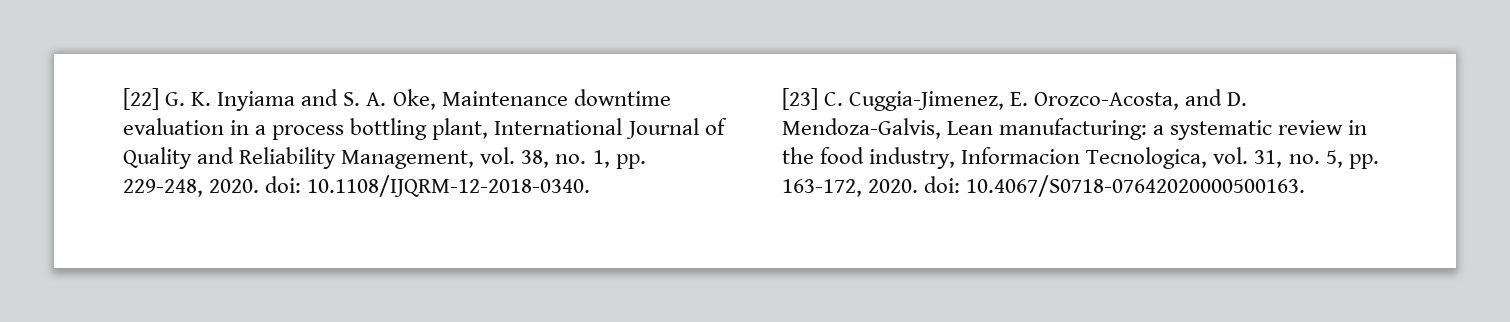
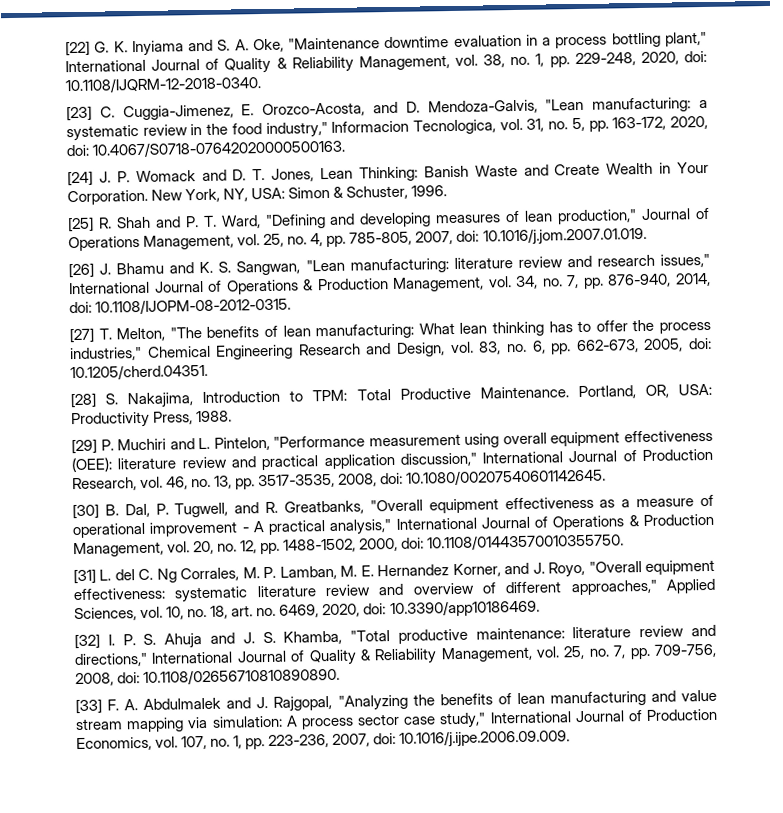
[441,91,568,106] Maintenance -> [288,37,381,50] "Maintenance
[432,118,727,140] [123,147,235,169] plant, International Journal of Quality and -> [665,31,707,47] [65,57,288,74] plant," International Journal of Quality &
[209,179,260,193] 2020. -> [640,51,679,66] 2020,
[947,121,994,135] Lean -> [545,98,585,111] "Lean
[869,147,956,169] industry, -> [265,121,328,138] industry,"
[868,179,919,193] 2020. -> [669,115,708,130] 2020,
(1306, 186) none -> [67,161,709,187] [67,185,448,206] [67,207,710,233] [68,226,647,252] [68,253,711,279] [68,272,712,295] [69,297,292,315] [69,319,712,344] [70,337,713,362] [70,363,208,381] [70,383,713,409] [71,410,233,429] [71,429,713,455] [71,448,713,473] [72,468,607,492] [72,494,714,520] [72,513,714,539] [73,533,625,558] [73,559,716,585] [73,578,717,603] [74,599,540,622] [74,624,716,650] [74,643,717,668] [75,667,341,687] [75,689,717,715] [75,708,718,733] [76,729,571,752] // [24] J. P. Womack and D. T. Jones, Lean Thinking: Banish Waste and Create Wealth in Your Corporation. New York, NY, USA: Simon & Schuster, 1996. // [25] R. Shah and P. T. Ward, "Defining and developing measures of lean production," Journal of Operations Management, vol. 25, no. 4, pp. 785-805, 2007, doi: 10.1016/j.jom.2007.01.019. // [26] J. Bhamu and K. S. Sangwan, "Lean manufacturing: literature review and research issues," International Journal of Operations & Production Management, vol. 34, no. 7, pp. 876-940, 2014, doi: 10.1108/IJOPM-08-2012-0315. // [27] T. Melton, "The benefits of lean manufacturing: What lean thinking has to offer the process industries," Chemical Engineering Research and Design, vol. 83, no. 6, pp. 662-673, 2005, doi: 10.1205/cherd.04351. // [28] S. Nakajima, Introduction to TPM: Total Productive Maintenance. Portland, OR, USA: Productivity Press, 1988. // [29] P. Muchiri and L. Pintelon, "Performance measurement using overall equipment effectiveness (OEE): literature review and practical application discussion," International Journal of Production Research, vol. 46, no. 13, pp. 3517-3535, 2008, doi: 10.1080/00207540601142645. // [30] B. Dal, P. Tugwell, and R. Greatbanks, "Overall equipment effectiveness as a measure of operational improvement - A practical analysis," International Journal of Operations & Production Management, vol. 20, no. 12, pp. 1488-1502, 2000, doi: 10.1108/01443570010355750. // [31] L. del C. Ng Corrales, M. P. Lamban, M. E. Hernandez Korner, and J. Royo, "Overall equipment effectiveness: systematic literature review and overview of different approaches," Applied Sciences, vol. 10, no. 18, art. no. 6469, 2020, doi: 10.3390/app10186469. // [32] I. P. S. Ahuja and J. S. Khamba, "Total productive maintenance: literature review and directions," International Journal of Quality & Reliability Management, vol. 25, no. 7, pp. 709-756, 2008, doi: 10.1108/02656710810890890. // [33] F. A. Abdulmalek and J. Rajgopal, "Analyzing the benefits of lean manufacturing and value stream mapping via simulation: A process sector case study," International Journal of Production Economics, vol. 107, no. 1, pp. 223-236, 2007, doi: 10.1016/j.ijpe.2006.09.009.

